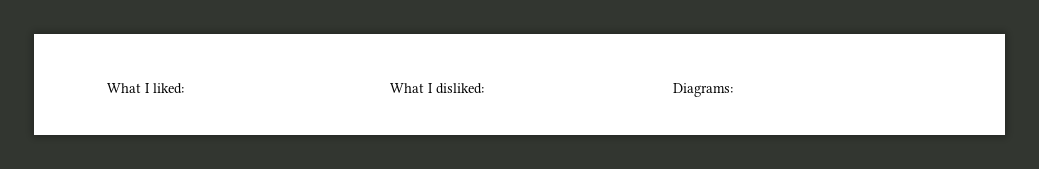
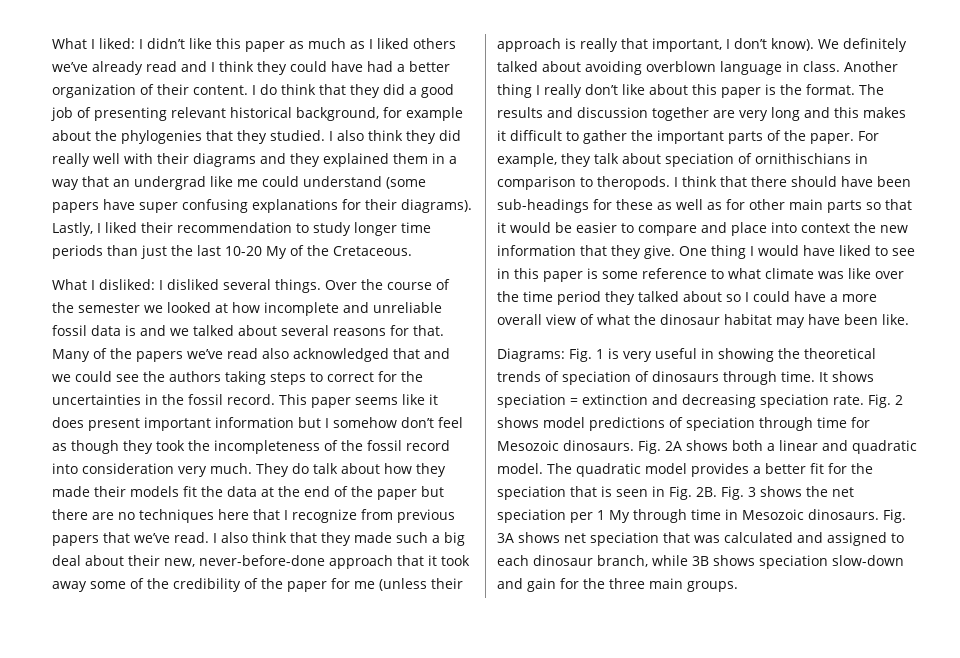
[390,83,484,94] [673,83,733,97] // What I disliked: // Diagrams: -> [139,38,456,52] [52,61,450,75] [52,84,454,98] [51,107,463,121] [52,130,461,144] [52,153,457,167] [52,176,426,190] [52,199,472,213] [52,222,431,236] [52,245,412,259] [52,279,450,293] [52,302,442,316] [52,325,444,336] [52,348,450,362] [52,371,423,385] [52,394,438,408] [52,417,463,431] [52,440,450,454] [52,463,446,477] [52,486,444,500] [52,509,455,523] [52,532,465,546] [52,555,470,569] [52,578,463,592] [497,38,907,52] [497,61,898,75] [497,84,884,98] [497,107,906,121] [497,130,879,144] [497,153,868,167] [497,176,911,190] [497,199,912,213] [497,222,908,236] [497,245,915,259] [497,268,904,282] [497,291,877,305] [497,314,909,328] [497,348,876,362] [497,371,874,385] [497,394,903,408] [497,417,870,431] [497,440,917,454] [497,463,873,477] [497,486,854,500] [497,509,906,523] [497,532,904,546] [497,555,904,569] [497,578,738,592] I didn’t like this paper as much as I liked others we’ve already read and I think they could have had a better organization of their content. I do think that they did a good job of presenting relevant historical background, for example about the phylogenies that they studied. I also think they did really well with their diagrams and they explained them in a way that an undergrad like me could understand (some papers have super confusing explanations for their diagrams). Lastly, I liked their recommendation to study longer time periods than just the last 10-20 My of the Cretaceous. // What I disliked: I disliked several things. Over the course of the semester we looked at how incomplete and unreliable fossil data is and we talked about several reasons for that. Many of the papers we’ve read also acknowledged that and we could see the authors taking steps to correct for the uncertainties in the fossil record. This paper seems like it does present important information but I somehow don’t feel as though they took the incompleteness of the fossil record into consideration very much. They do talk about how they made their models fit the data at the end of the paper but there are no techniques here that I recognize from previous papers that we’ve read. I also think that they made such a big deal about their new, never-before-done approach that it took away some of the credibility of the paper for me (unless their approach is really that important, I don’t know). We definitely talked about avoiding overblown language in class. Another thing I really don’t like about this paper is the format. The results and discussion together are very long and this makes it difficult to gather the important parts of the paper. For example, they talk about speciation of ornithischians in comparison to theropods. I think that there should have been sub-headings for these as well as for other main parts so that it would be easier to compare and place into context the new information that they give. One thing I would have liked to see in this paper is some reference to what climate was like over the time period they talked about so I could have a more overall view of what the dinosaur habitat may have been like. // Diagrams: Fig. 1 is very useful in showing the theoretical trends of speciation of dinosaurs through time. It shows speciation = extinction and decreasing speciation rate. Fig. 2 shows model predictions of speciation through time for Mesozoic dinosaurs. Fig. 2A shows both a linear and quadratic model. The quadratic model provides a better fit for the speciation that is seen in Fig. 2B. Fig. 3 shows the net speciation per 1 My through time in Mesozoic dinosaurs. Fig. 3A shows net speciation that was calculated and assigned to each dinosaur branch, while 3B shows speciation slow-down and gain for the three main groups.

